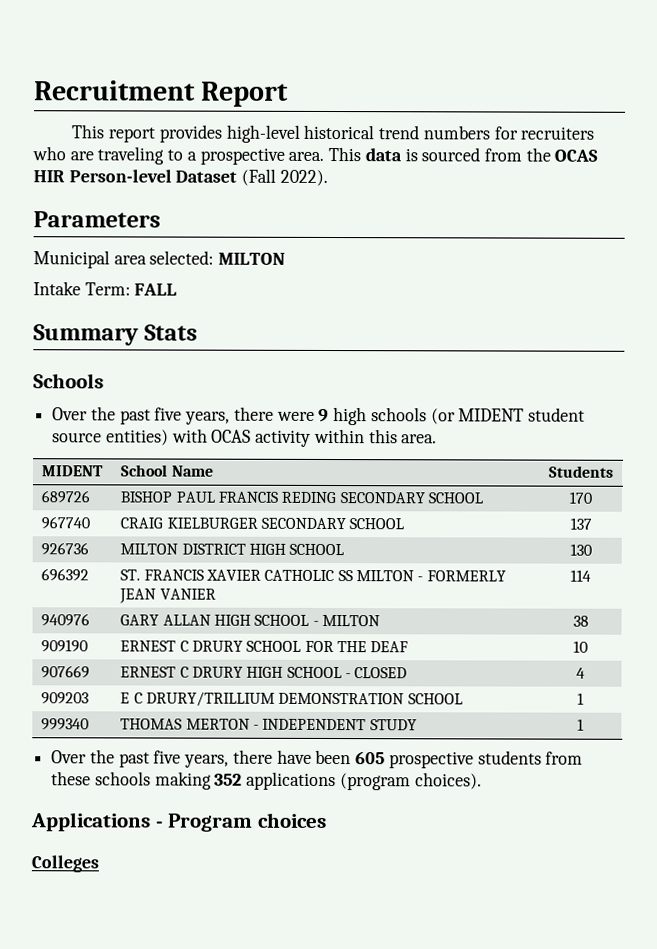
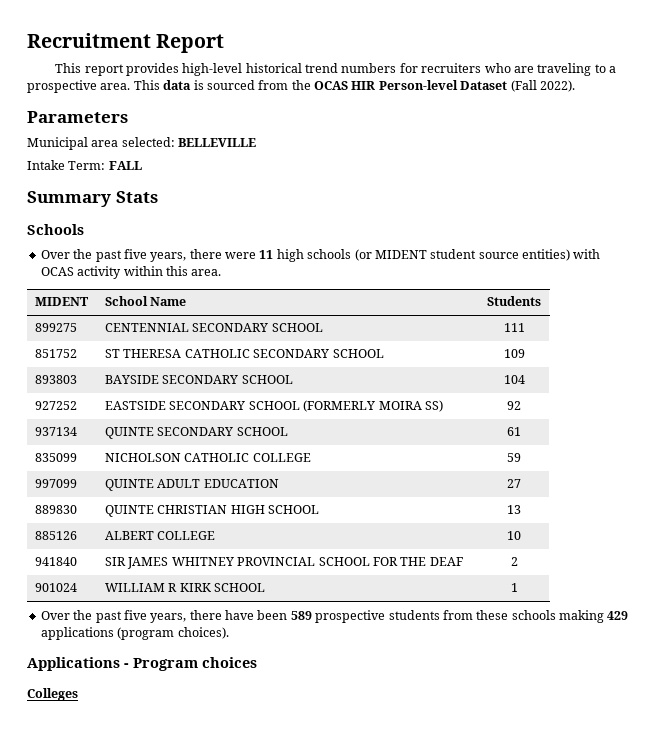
[218,252,286,265] MILTON -> [178,138,257,147] BELLEVILLE
[318,408,330,423] 9 -> [259,250,274,259] 11
[41,490,91,504] [120,491,484,504] [569,491,592,504] [41,516,91,530] [120,517,405,530] [569,517,592,530] [41,542,90,556] [120,543,345,556] [569,543,592,556] [41,568,90,582] [120,569,506,582] [119,588,216,604] [570,569,591,582] [41,613,91,627] [120,614,381,627] [572,615,589,627] [41,639,89,653] [120,640,409,653] [573,640,588,653] [41,665,91,679] [120,666,408,679] [576,667,585,679] [41,692,90,705] [120,691,463,707] [577,692,584,705] [41,718,90,731] [120,718,417,731] 689726 | BISHOP PAUL FRANCIS REDING SECONDARY SCHOOL | 170 // 967740 | CRAIG KIELBURGER SECONDARY SCHOOL | 137 // 926736 | MILTON DISTRICT HIGH SCHOOL | 130 // 696392 | ST. FRANCIS XAVIER CATHOLIC SS MILTON - FORMERLY JEAN VANIER | 114 // 940976 | GARY ALLAN HIGH SCHOOL - MILTON | 38 // 909190 | ERNEST C DRURY SCHOOL FOR THE DEAF | 10 // 907669 | ERNEST C DRURY HIGH SCHOOL - CLOSED | 4 // 909203 | E C DRURY/TRILLIUM DEMONSTRATION SCHOOL | 1 // 999340 | THOMAS MERTON - INDEPENDENT STUDY -> [35,323,78,332] [105,323,323,332] [503,323,525,332] [35,349,78,358] [105,349,384,358] [503,349,525,358] [35,375,78,384] [105,375,293,384] [503,375,525,384] [35,401,78,410] [105,400,443,412] [507,401,521,410] [35,427,78,436] [105,427,288,439] [507,427,521,436] [35,453,78,462] [105,453,311,462] [507,453,521,462] [35,479,78,488] [105,479,279,491] [507,479,521,488] [35,505,78,514] [105,505,320,517] [507,505,521,514] [35,531,78,540] [105,531,216,540] [507,531,521,540] [35,557,78,566] [105,557,463,569] [510,557,518,566] [35,583,78,592] [105,583,266,592] 899275 | CENTENNIAL SECONDARY SCHOOL | 111 // 851752 | ST THERESA CATHOLIC SECONDARY SCHOOL | 109 // 893803 | BAYSIDE SECONDARY SCHOOL | 104 // 927252 | EASTSIDE SECONDARY SCHOOL (FORMERLY MOIRA SS) | 92 // 937134 | QUINTE SECONDARY SCHOOL | 61 // 835099 | NICHOLSON CATHOLIC COLLEGE | 59 // 997099 | QUINTE ADULT EDUCATION | 27 // 889830 | QUINTE CHRISTIAN HIGH SCHOOL | 13 // 885126 | ALBERT COLLEGE | 10 // 941840 | SIR JAMES WHITNEY PROVINCIAL SCHOOL FOR THE DEAF | 2 // 901024 | WILLIAM R KIRK SCHOOL
[355,751,386,765] 605 -> [290,611,312,620] 589
[214,773,243,786] 352 -> [607,611,629,620] 429

